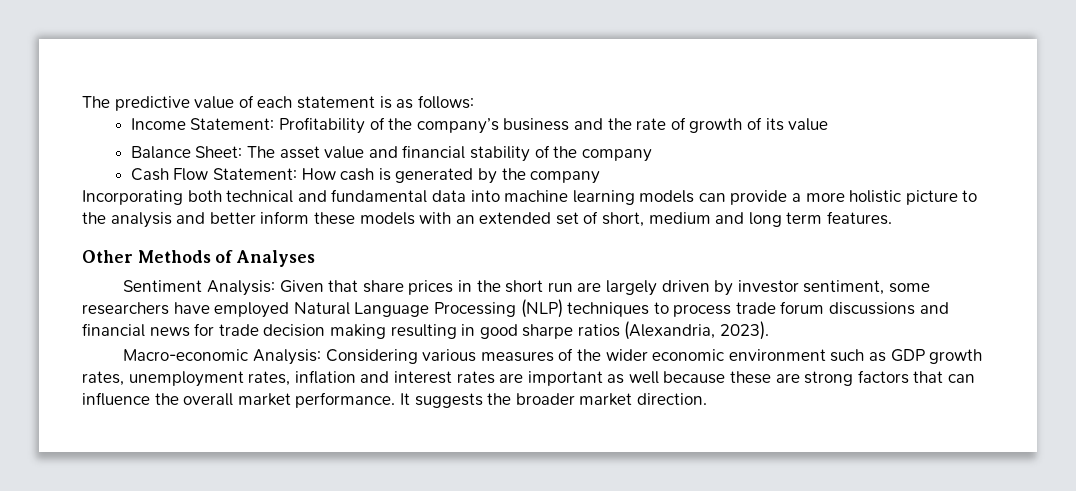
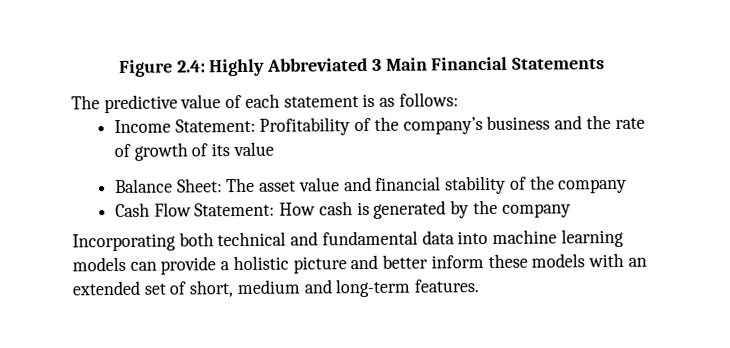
(82, 102) none -> [118,56,606,77] Figure 2.4: Highly Abbreviated 3 Main Financial Statements //
[805,192,845,202] more -> (231, 266) none
[962,190,978,202] [82,212,172,228] to the analysis -> (347, 265) none
[748,212,823,227] long term -> [335,278,411,298] long-term
[82,250,316,267] [123,280,930,296] [82,299,949,318] [82,321,770,340] [123,348,983,365] [82,370,976,387] [82,392,707,408] // Other Methods of Analyses // Sentiment Analysis: Given that share prices in the short run are largely driven by investor sentiment, some researchers have employed Natural Language Processing (NLP) techniques to process trade forum discussions and financial news for trade decision making resulting in good sharpe ratios (Alexandria, 2023). // Macro-economic Analysis: Considering various measures of the wider economic environment such as GDP growth rates, unemployment rates, inflation and interest rates are important as well because these are strong factors that can influence the overall market performance. It suggests the broader market direction. -> (480, 286) none

